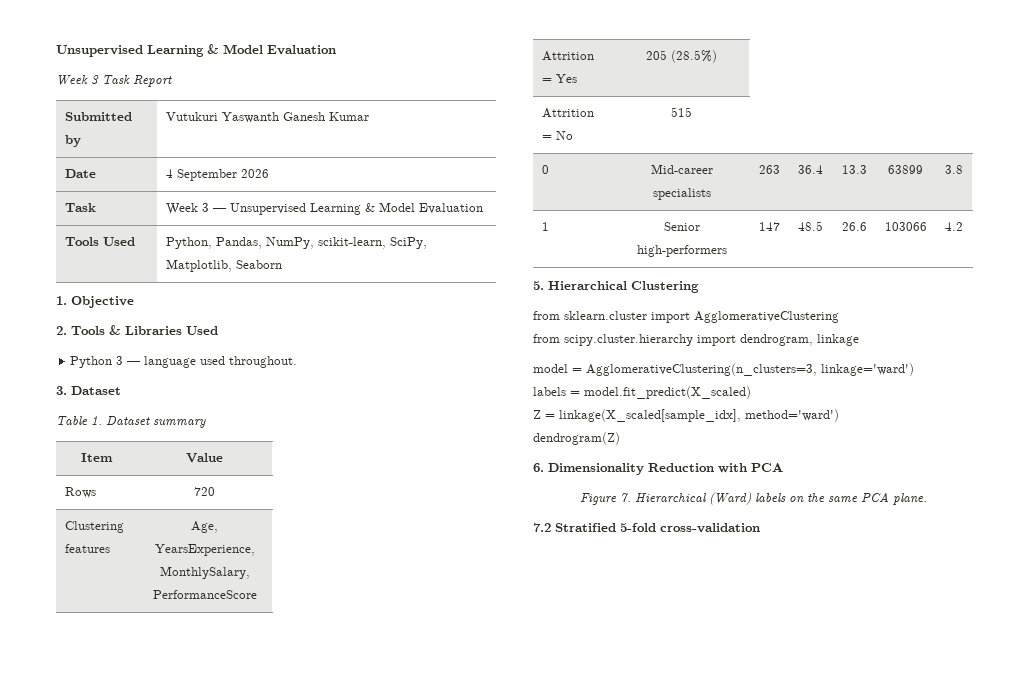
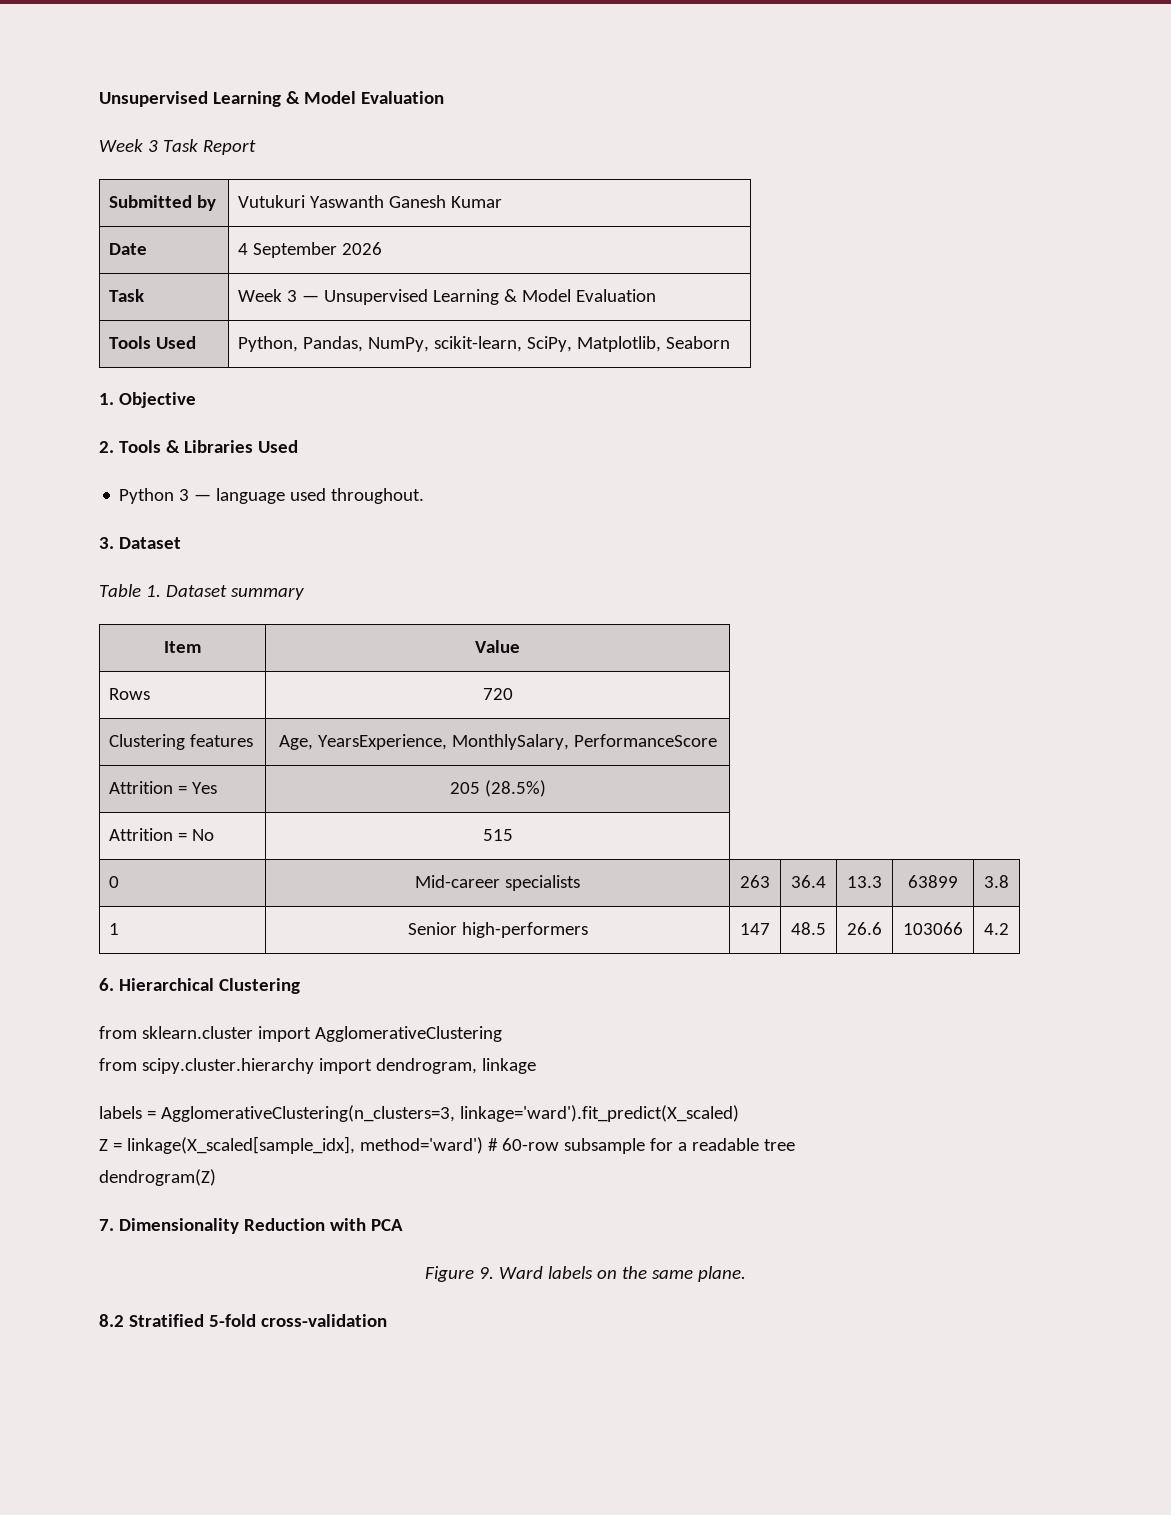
[533,281,544,290] 5. -> [99,978,114,991] 6.
[533,364,568,373] model -> [99,1106,142,1119] labels
[821,363,914,376] [533,386,751,399] linkage='ward') // labels = model.fit_predict(X_scaled) -> [459,1105,739,1122] linkage='ward').fit_predict(X_scaled)
(839, 415) none -> [487,1138,795,1154] # 60-row subsample for a readable tree
[533,463,544,472] 6. -> [99,1219,114,1231] 7.
[619,492,751,505] 7. Hierarchical (Ward) -> [479,1266,544,1279] 9. Ward
[860,492,889,502] PCA -> (693, 1274) none
[533,523,551,532] 7.2 -> [99,1314,124,1327] 8.2

